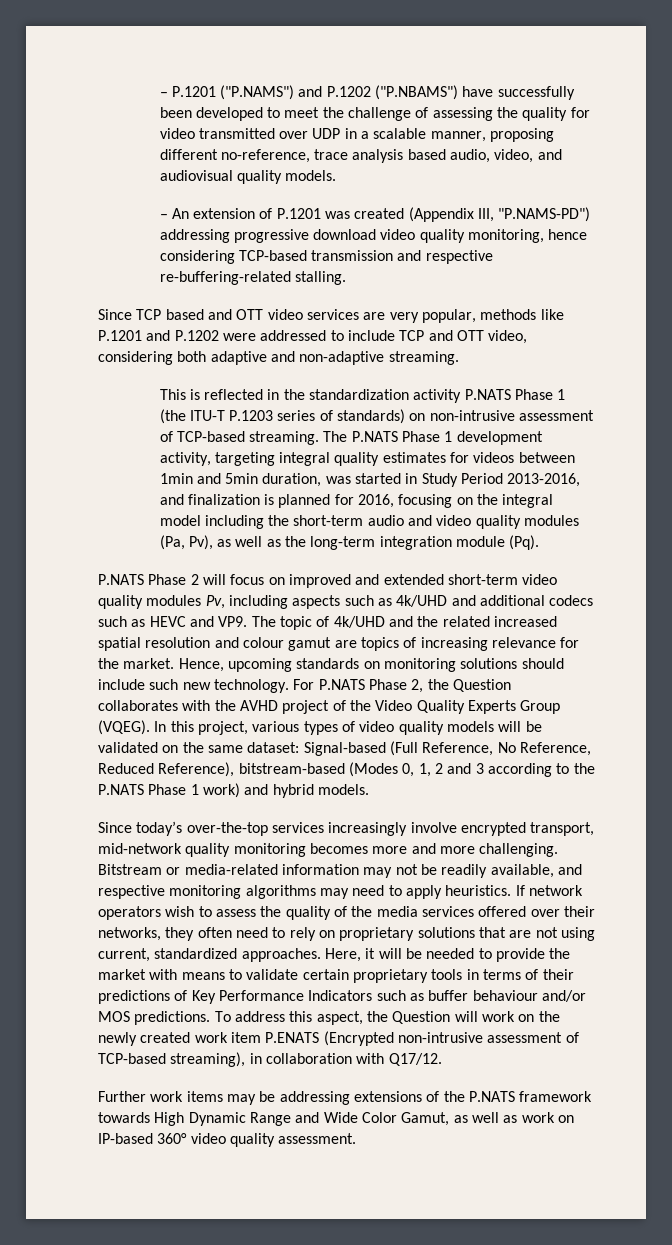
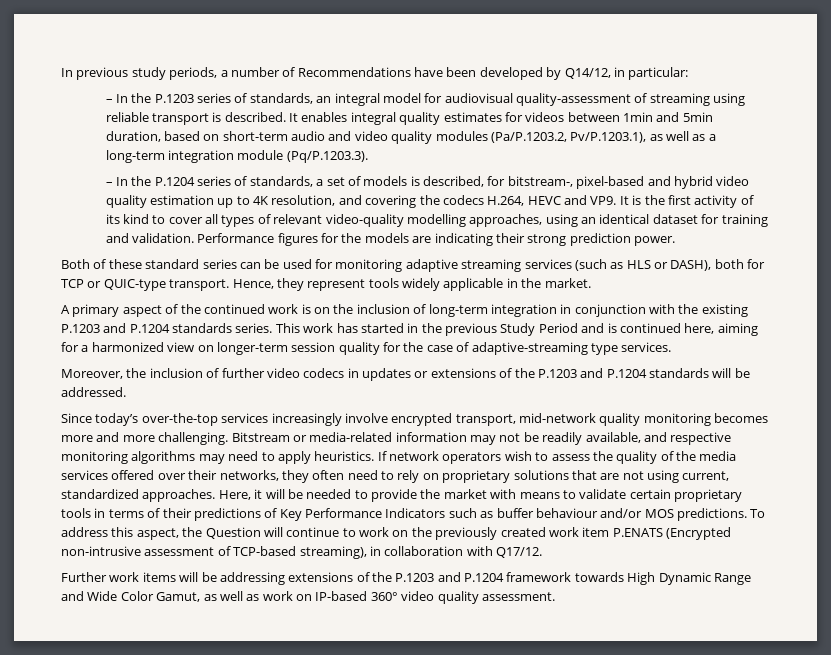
[159,85,575,100] [159,107,590,121] [159,128,555,142] [159,149,562,163] [159,170,337,184] [159,207,591,222] [159,229,588,243] [159,250,493,264] [159,271,346,285] [98,309,564,323] [98,330,528,344] [98,351,459,365] [159,389,566,403] [159,409,595,424] [159,431,543,445] [159,452,275,466] – P.1201 ("P.NAMS") and P.1202 ("P.NBAMS") have successfully been developed to meet the challenge of assessing the quality for video transmitted over UDP in a scalable manner, proposing different no-reference, trace analysis based audio, video, and audiovisual quality models. // – An extension of P.1201 was created (Appendix III, "P.NAMS-PD") addressing progressive download video quality monitoring, hence considering TCP-based transmission and respective re-buffering-related stalling. // Since TCP based and OTT video services are very popular, methods like P.1201 and P.1202 were addressed to include TCP and OTT video, considering both adaptive and non-adaptive streaming. // This is reflected in the standardization activity P.NATS Phase 1 (the ITU-T P.1203 series of standards) on non-intrusive assessment of TCP-based streaming. The P.NATS Phase 1 development activity, targeting -> [61,67,689,80] [105,93,746,106] [105,112,348,125] In previous study periods, a number of Recommendations have been developed by Q14/12, in particular: // – In the P.1203 series of standards, an integral model for audiovisual quality-assessment of streaming using reliable transport is described. It enables
[325,473,581,487] [159,494,554,508] [159,515,290,529] was started in Study Period 2013-2016, and finalization is planned for 2016, focusing on the integral model including the -> [163,131,220,141] based on
[159,535,307,550] (Pa, Pv), as well as the -> [490,131,716,143] (Pa/P.1203.2, Pv/P.1203.1), as well as a
[509,535,540,550] [98,574,558,588] [98,595,594,609] [98,616,557,630] [98,637,580,651] [98,658,564,672] [98,679,511,693] [98,700,561,714] [98,720,542,735] [98,741,591,756] [98,762,595,777] [98,783,369,798] (Pq). // P.NATS Phase 2 will focus on improved and extended short-term video quality modules Pv, including aspects such as 4k/UHD and additional codecs such as HEVC and VP9. The topic of 4k/UHD and the related increased spatial resolution and colour gamut are topics of increasing relevance for the market. Hence, upcoming standards on monitoring solutions should include such new technology. For P.NATS Phase 2, the Question collaborates with the AVHD project of the Video Quality Experts Group (VQEG). In this project, various types of video quality models will be validated on the same dataset: Signal-based (Full Reference, No Reference, Reduced Reference), bitstream-based (Modes 0, 1, 2 and 3 according to the P.NATS Phase 1 work) and hybrid models. -> [286,151,368,163] [105,176,750,189] [105,195,754,208] [105,214,768,227] [105,233,676,246] [61,259,766,272] [61,278,591,291] [61,304,748,317] [61,323,758,336] [61,342,672,355] [61,368,750,381] [61,387,126,397] (Pq/P.1203.3). // – In the P.1204 series of standards, a set of models is described, for bitstream-, pixel-based and hybrid video quality estimation up to 4K resolution, and covering the codecs H.264, HEVC and VP9. It is the first activity of its kind to cover all types of relevant video-quality modelling approaches, using an identical dataset for training and validation. Performance figures for the models are indicating their strong prediction power. // Both of these standard series can be used for monitoring adaptive streaming services (such as HLS or DASH), both for TCP or QUIC-type transport. Hence, they represent tools widely applicable in the market. // A primary aspect of the continued work is on the inclusion of long-term integration in conjunction with the existing P.1203 and P.1204 standards series. This work has started in the previous Study Period and is continued here, aiming for a harmonized view on longer-term session quality for the case of adaptive-streaming type services. // Moreover, the inclusion of further video codecs in updates or extensions of the P.1203 and P.1204 standards will be addressed.
(478, 1016) none -> [286,527,356,537] continue to
[98,1032,137,1046] newly -> [435,527,498,540] previously
[226,1094,256,1105] may -> [179,572,199,582] will
[468,1091,515,1102] P.NATS -> [395,572,505,582] P.1203 and P.1204

